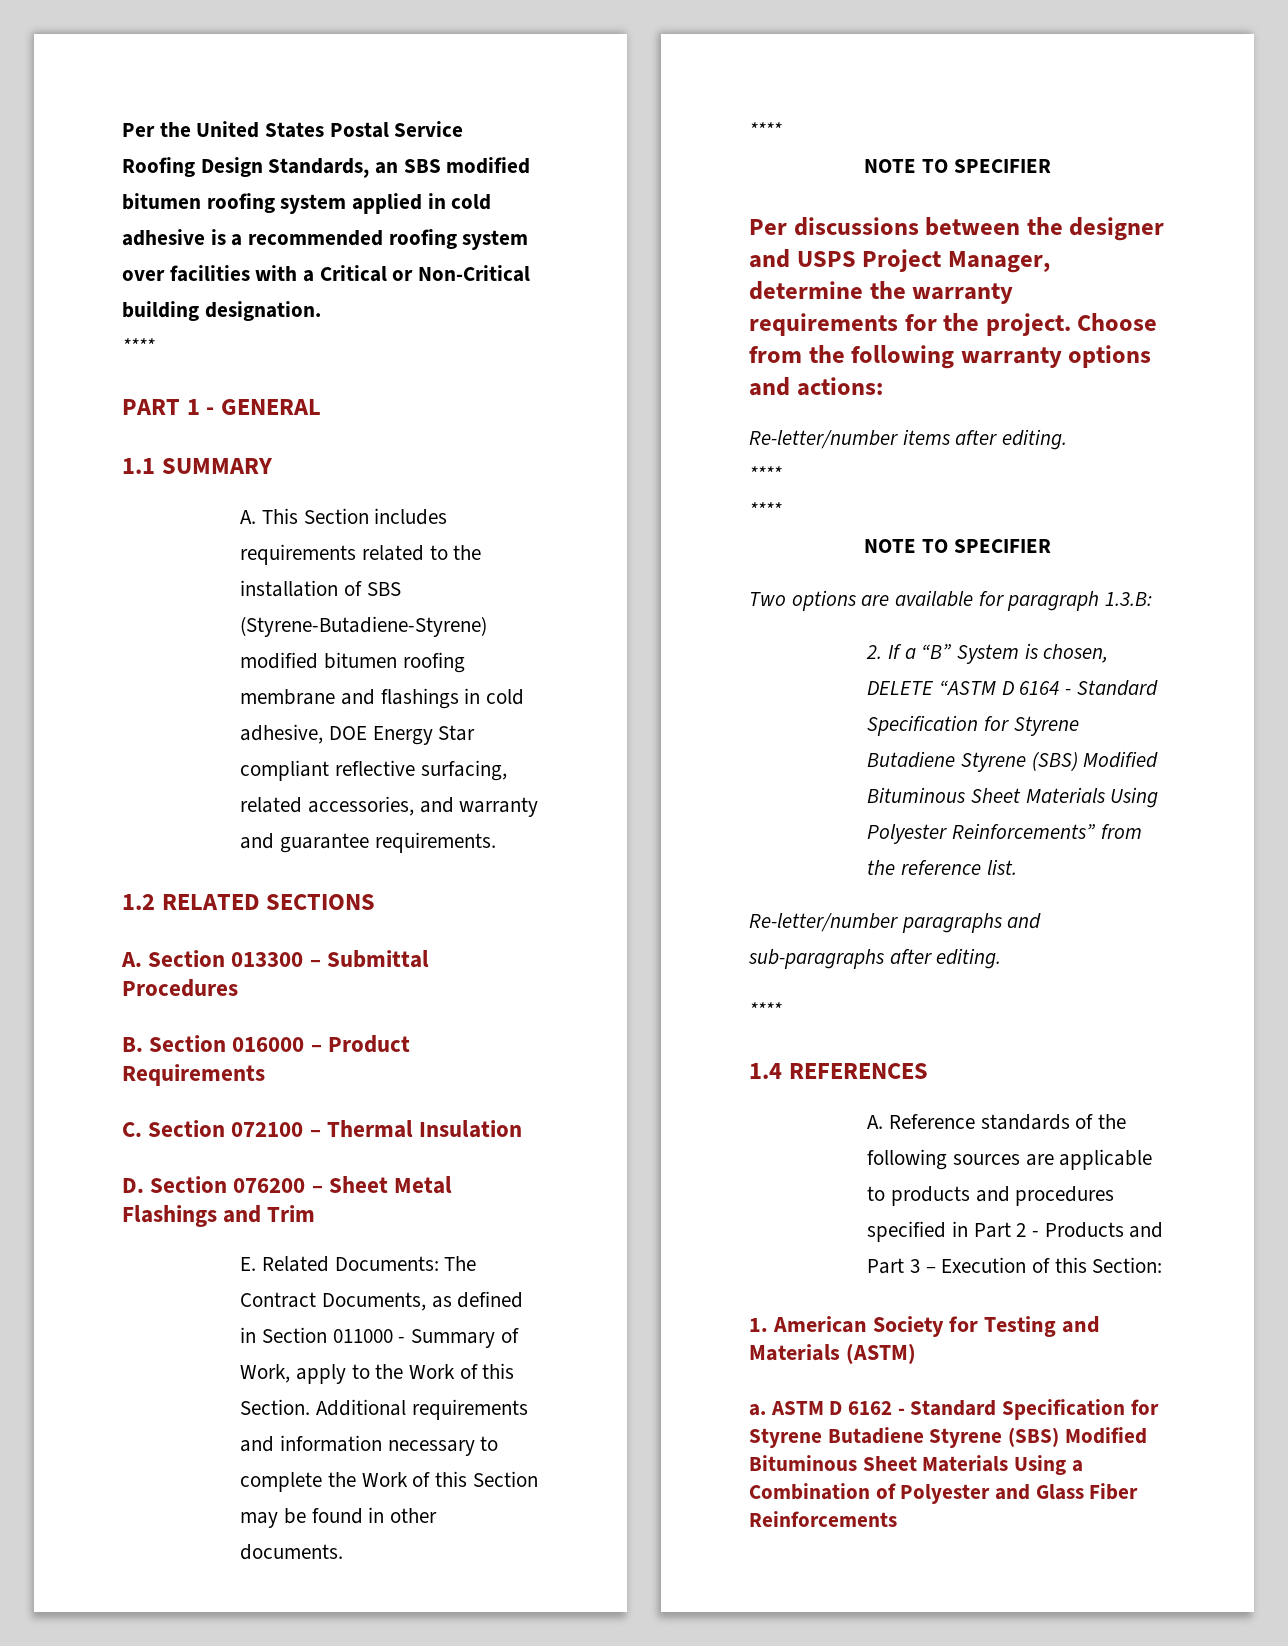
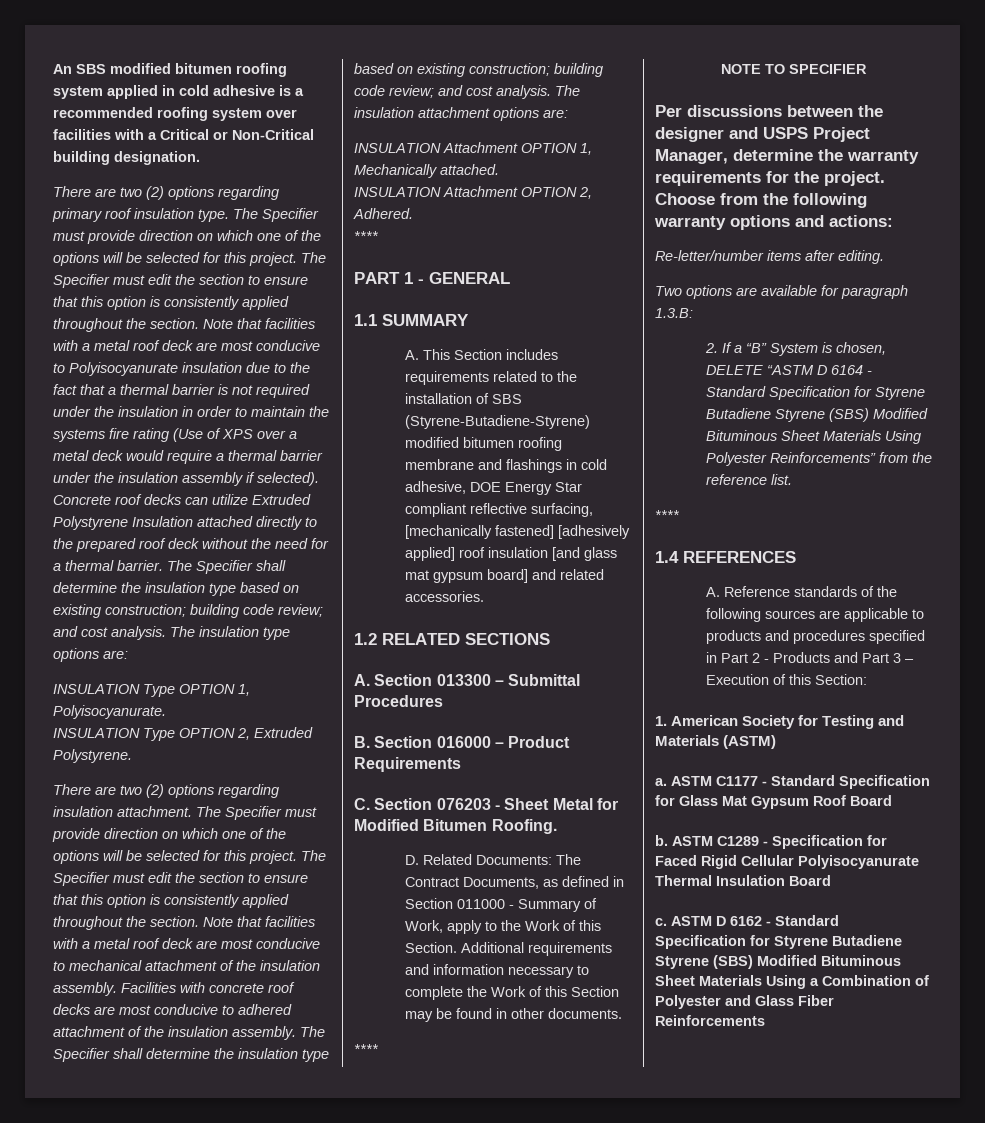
[122,121,464,138] [122,157,399,178] Per the United States Postal Service Roofing Design Standards, an -> [53,64,72,74] An
(321, 311) none -> [53,186,279,200] [52,208,319,222] [53,230,321,244] [53,252,326,266] [53,274,308,288] [53,296,289,310] [53,318,315,332] [53,340,320,351] [53,362,310,376] [53,384,310,398] [53,406,329,417] [53,428,297,442] [53,450,323,464] [53,472,319,486] [53,494,311,505] [53,516,317,530] [53,538,329,552] [53,560,286,574] [53,582,299,596] [53,604,323,618] [53,626,290,640] [53,648,128,662] [53,684,250,697] [53,705,166,719] [53,727,313,741] [53,749,132,763] [53,784,279,798] [53,806,317,820] [52,828,286,842] [53,850,326,864] [53,872,308,886] [53,894,289,908] [53,916,315,930] [53,938,320,949] [53,960,320,971] [53,982,295,996] [53,1004,292,1015] [53,1026,325,1040] [53,1048,329,1062] [354,63,603,77] [354,85,580,99] [354,107,568,121] [354,142,592,155] [354,164,499,178] [354,186,592,199] [353,208,413,219] // There are two (2) options regarding primary roof insulation type. The Specifier must provide direction on which one of the options will be selected for this project. The Specifier must edit the section to ensure that this option is consistently applied throughout the section. Note that facilities with a metal roof deck are most conducive to Polyisocyanurate insulation due to the fact that a thermal barrier is not required under the insulation in order to maintain the systems fire rating (Use of XPS over a metal deck would require a thermal barrier under the insulation assembly if selected). Concrete roof decks can utilize Extruded Polystyrene Insulation attached directly to the prepared roof deck without the need for a thermal barrier. The Specifier shall determine the insulation type based on existing construction; building code review; and cost analysis. The insulation type options are: // INSULATION Type OPTION 1, Polyisocyanurate. // INSULATION Type OPTION 2, Extruded Polystyrene. // There are two (2) options regarding insulation attachment. The Specifier must provide direction on which one of the options will be selected for this project. The Specifier must edit the section to ensure that this option is consistently applied throughout the section. Note that facilities with a metal roof deck are most conducive to mechanical attachment of the insulation assembly. Facilities with concrete roof decks are most conducive to adhered attachment of the insulation assembly. The Specifier shall determine the insulation type based on existing construction; building code review; and cost analysis. The insulation attachment options are: // INSULATION Attachment OPTION 1, Mechanically attached. // INSULATION Attachment OPTION 2, Adhered.
[240,796,539,817] [240,832,496,853] related accessories, and warranty and guarantee requirements. -> [404,525,630,539] [404,547,617,561] [404,569,604,583] [404,591,484,602] [mechanically fastened] [adhesively applied] roof insulation [and glass mat gypsum board] and related accessories.
[231,1120,523,1138] [122,1176,453,1194] [122,1205,316,1227] [240,1257,257,1271] 072100 – Thermal Insulation // D. Section 076200 – Sheet Metal Flashings and Trim // E. -> [436,798,618,810] [354,819,557,834] [404,855,419,865] 076203 - Sheet Metal for Modified Bitumen Roofing. // D.
[749,466,782,481] [749,502,782,517] [864,539,1051,553] // **** // **** // NOTE TO SPECIFIER -> (884, 257) none
[749,913,1042,933] [748,948,1002,969] // Re-letter/number paragraphs and sub-paragraphs after editing. -> (792, 479) none
(824, 1408) none -> [716,775,930,789] [655,795,892,809] [655,835,887,849] [655,855,919,869] [655,875,831,886] [655,916,712,926] C1177 - Standard Specification for Glass Mat Gypsum Roof Board // b. ASTM C1289 - Specification for Faced Rigid Cellular Polyisocyanurate Thermal Insulation Board // c. ASTM

